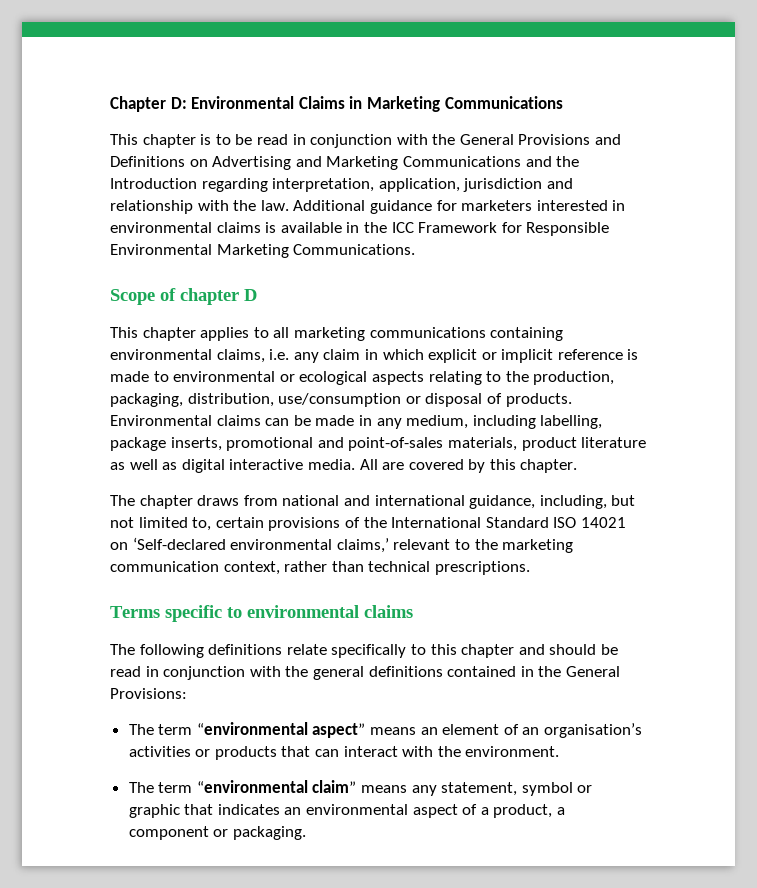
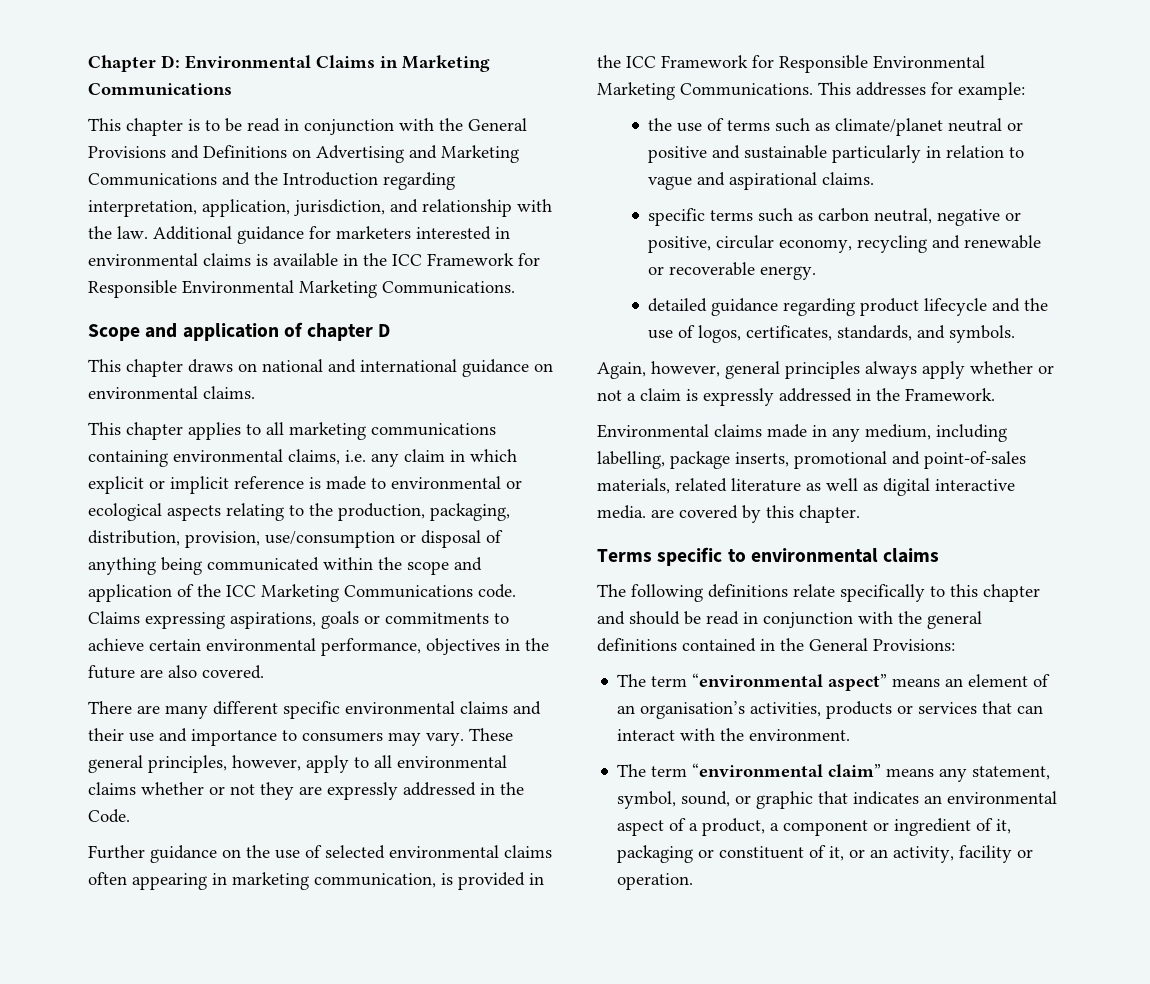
[463,178,543,192] jurisdiction -> [294,199,385,216] jurisdiction,
(155, 297) none -> [145,323,279,341] and application
(257, 295) none -> [88,359,553,377] [88,386,255,399] // This chapter draws on national and international guidance on environmental claims.
(274, 400) none -> [185,531,260,548] provision,
[505,393,572,407] [110,415,311,426] products. Environmental claims can be -> [88,557,482,575] [88,584,516,602] [88,611,509,629] [88,638,549,656] [88,665,264,679] [88,701,541,719] [88,728,513,746] [88,755,507,773] [88,782,524,800] [88,809,130,823] [88,845,552,863] [88,872,544,890] [597,55,985,73] [597,82,1025,100] [648,118,1024,136] [648,145,1025,163] [648,172,875,190] [648,208,1022,226] [648,235,1042,253] [648,262,817,280] [648,298,1049,316] [648,325,1016,343] [597,361,1054,379] [597,388,995,406] [597,424,762,438] anything being communicated within the scope and application of the ICC Marketing Communications code. Claims expressing aspirations, goals or commitments to achieve certain environmental performance, objectives in the future are also covered. // There are many different specific environmental claims and their use and importance to consumers may vary. These general principles, however, apply to all environmental claims whether or not they are expressly addressed in the Code. // Further guidance on the use of selected environmental claims often appearing in marketing communication, is provided in the ICC Framework for Responsible Environmental Marketing Communications. This addresses for example: // the use of terms such as climate/planet neutral or positive and sustainable particularly in relation to vague and aspirational claims. // specific terms such as carbon neutral, negative or positive, circular economy, recycling and renewable or recoverable energy. // detailed guidance regarding product lifecycle and the use of logos, certificates, standards, and symbols. // Again, however, general principles always apply whether or not a claim is expressly addressed in the Framework. // Environmental claims
[521,437,577,451] product -> [675,478,727,492] related
[359,459,378,470] All -> (646, 512) none
[110,495,636,509] [110,517,626,531] [110,537,574,553] [110,561,530,575] // The chapter draws from national and international guidance, including, but not limited to, certain provisions of the International Standard ISO 14021 on ‘Self-declared environmental claims,’ relevant to the marketing communication context, rather than technical prescriptions. -> (860, 514) none
[128,746,277,760] activities or products -> [750,701,978,719] activities, products or services
[521,782,573,796] symbol -> [617,791,731,809] symbol, sound,
[232,826,306,840] packaging. -> [894,818,1012,836] [617,845,1034,863] [617,873,694,890] ingredient of it, packaging or constituent of it, or an activity, facility or operation.

